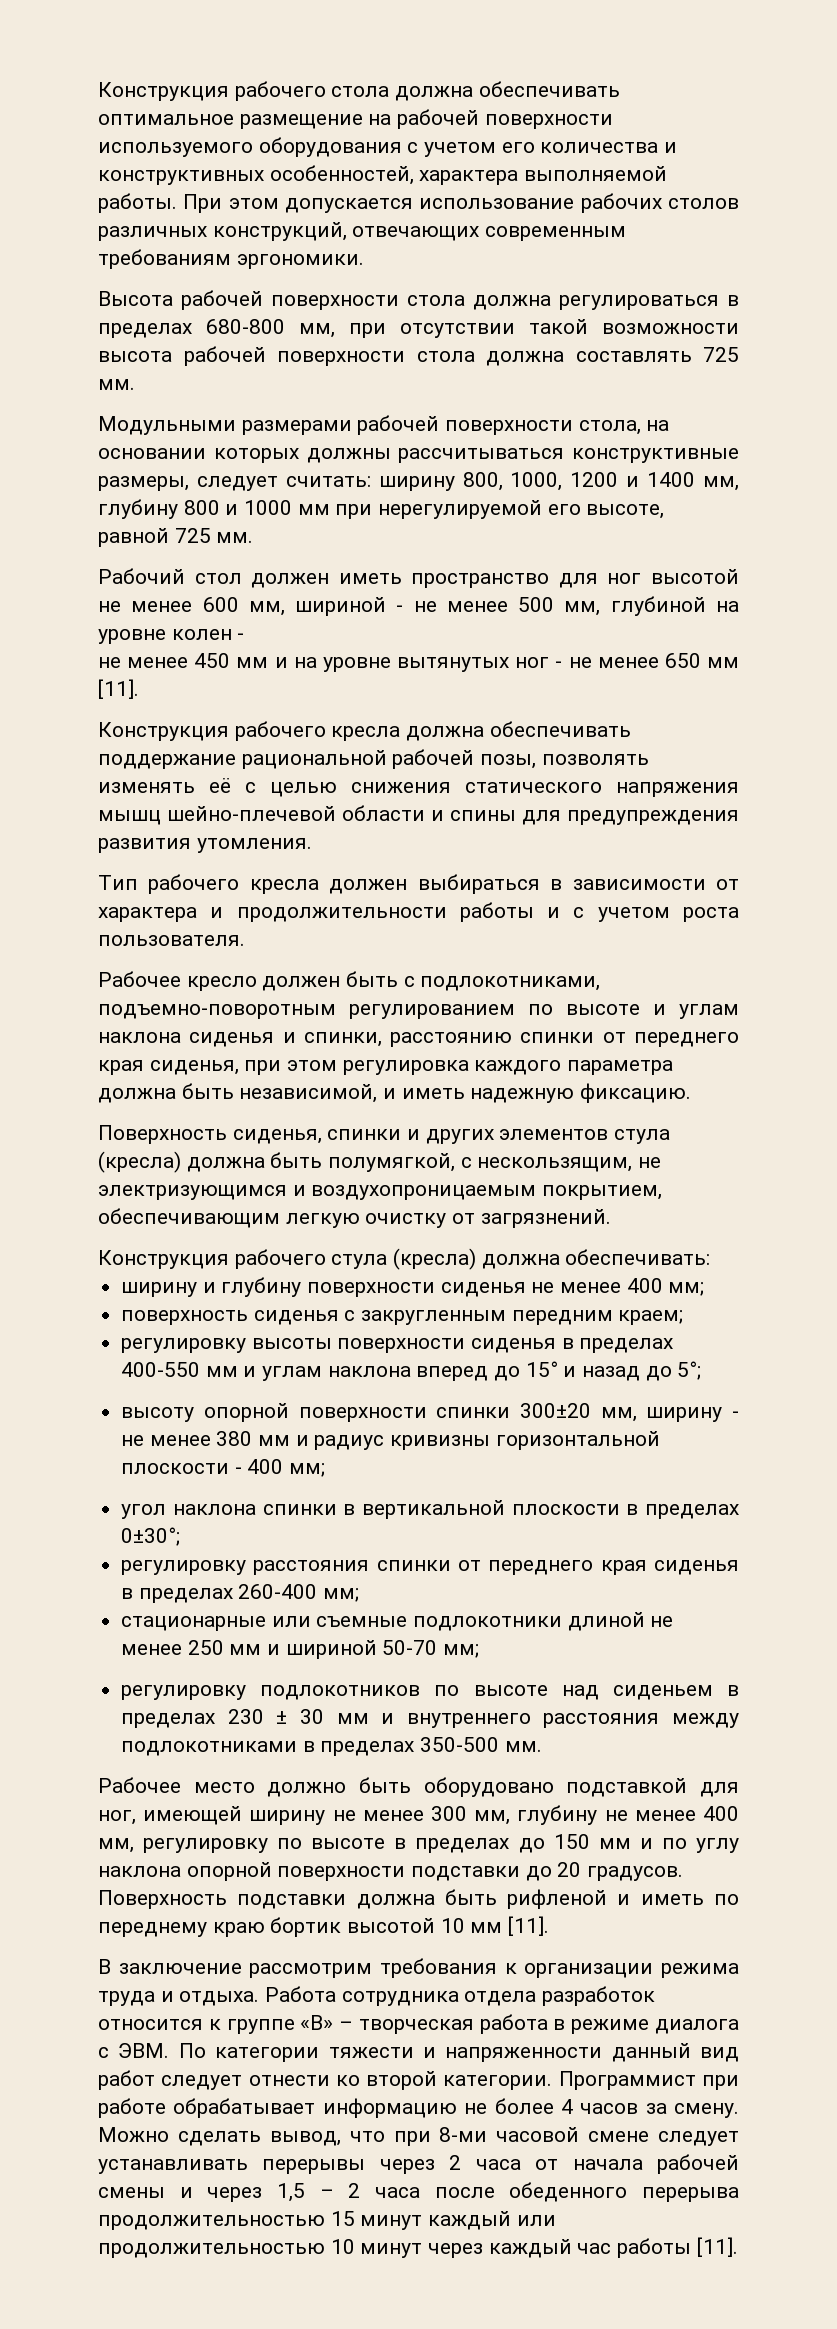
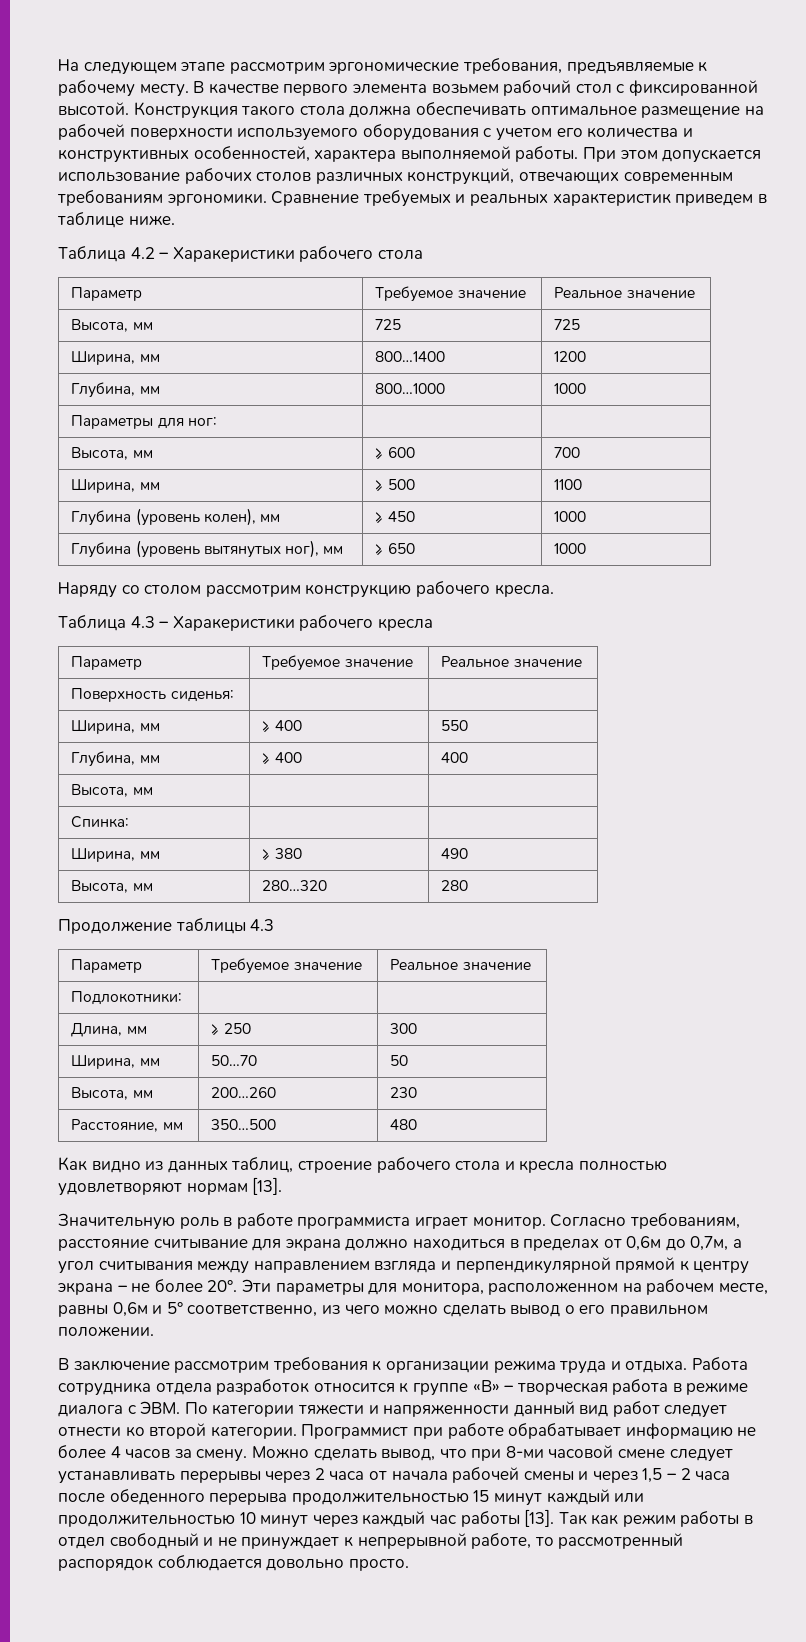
[98,81,326,101] Конструкция рабочего -> [58,58,708,75] [58,80,758,97] [58,102,296,119] На следующем этапе рассмотрим эргономические требования, предъявляемые к рабочему месту. В качестве первого элемента возьмем рабочий стол с фиксированной высотой. Конструкция такого
[98,290,739,310] [98,319,739,338] [98,346,739,366] [98,379,135,390] [98,415,670,435] [98,448,739,463] [98,472,740,491] [98,499,665,519] [98,528,254,547] [98,568,739,588] [98,596,739,616] [98,629,245,644] [98,653,739,672] [98,679,139,699] [98,721,631,741] [98,749,649,769] [98,778,739,797] [98,805,739,825] [98,838,312,853] [98,874,739,894] [98,902,739,922] [98,935,245,946] [98,971,601,991] [98,1004,739,1019] [98,1032,739,1047] [98,1060,674,1075] [98,1083,692,1103] [98,1125,671,1144] [98,1151,662,1173] [98,1185,663,1200] [98,1208,611,1228] [98,1248,711,1270] [121,1277,705,1297] [121,1310,684,1325] [121,1338,674,1353] [121,1361,702,1381] [121,1403,739,1422] [121,1431,660,1450] [121,1459,326,1477] [121,1500,739,1519] [121,1527,181,1546] [121,1560,739,1575] [121,1584,360,1603] [121,1612,674,1631] [121,1640,480,1659] [121,1685,739,1700] [121,1709,739,1728] [121,1737,542,1756] [98,1777,739,1797] [98,1805,739,1825] [98,1834,739,1853] [98,1862,684,1881] [98,1889,739,1909] [98,1916,550,1937] // Высота рабочей поверхности стола должна регулироваться в пределах 680-800 мм, при отсутствии такой возможности высота рабочей поверхности стола должна составлять 725 мм. // Модульными размерами рабочей поверхности стола, на основании которых должны рассчитываться конструктивные размеры, следует считать: ширину 800, 1000, 1200 и 1400 мм, глубину 800 и 1000 мм при нерегулируемой его высоте, равной 725 мм. // Рабочий стол должен иметь пространство для ног высотой не менее 600 мм, шириной - не менее 500 мм, глубиной на уровне колен - // не менее 450 мм и на уровне вытянутых ног - не менее 650 мм [11]. // Конструкция рабочего кресла должна обеспечивать поддержание рациональной рабочей позы, позволять изменять её с целью снижения статического напряжения мышц шейно-плечевой области и спины для предупреждения развития утомления. // Тип рабочего кресла должен выбираться в зависимости от характера и продолжительности работы и с учетом роста пользователя. // Рабочее кресло должен быть с подлокотниками, подъемно-поворотным регулированием по высоте и углам наклона сиденья и спинки, расстоянию спинки от переднего края сиденья, при этом регулировка каждого параметра должна быть независимой, и иметь надежную фиксацию. // Поверхность сиденья, спинки и других элементов стула (кресла) должна быть полумягкой, с нескользящим, не электризующимся и воздухопроницаемым покрытием, обеспечивающим легкую очистку от загрязнений. // Конструкция рабочего стула (кресла) должна обеспечивать: // ширину и глубину поверхности сиденья не менее 400 мм; // поверхность сиденья с закругленным передним краем; // регулировку высоты поверхности сиденья в пределах 400-550 мм и углам наклона вперед до 15° и назад до 5°; // высоту опорной поверхности спинки 300±20 мм, ширину - не менее 380 мм и радиус кривизны горизонтальной плоскости - 400 мм; // угол наклона спинки в вертикальной плоскости в пределах 0±30°; // регулировку расстояния спинки от переднего края сиденья в пределах 260-400 мм; // стационарные или съемные подлокотники длиной не менее 250 мм и шириной 50-70 мм; // регулировку подлокотников по высоте над сиденьем в пределах 230 ± 30 мм и внутреннего расстояния между подлокотниками в пределах 350-500 мм. // Рабочее место должно быть оборудовано подставкой для ног, имеющей ширину не менее 300 мм, глубину не менее 400 мм, регулировку по высоте в пределах до 150 мм и по углу наклона опорной поверхности подставки до 20 градусов. Поверхность подставки должна быть рифленой и иметь по переднему краю бортик высотой 10 мм [11]. -> [271,190,767,207] [57,212,175,228] [58,246,423,262] [71,287,143,301] [375,286,526,302] [554,287,695,299] [71,319,153,332] [375,319,402,330] [554,319,581,330] [71,350,160,365] [375,351,446,362] [554,351,587,362] [71,382,160,398] [375,383,446,394] [554,383,587,394] [71,415,217,429] [71,447,153,460] [375,447,415,460] [554,447,581,458] [71,478,160,493] [375,479,415,492] [554,479,583,490] [71,508,280,526] [375,511,415,524] [554,511,587,522] [71,540,344,558] [375,543,415,556] [554,543,587,554] [58,581,554,598] [58,615,433,631] [71,656,143,670] [262,655,413,671] [441,656,582,668] [71,688,234,702] [71,719,160,734] [262,720,302,733] [441,720,469,731] [71,751,160,767] [262,752,302,765] [441,752,469,763] [71,784,153,797] [71,816,130,828] [71,847,160,862] [262,848,302,861] [441,848,469,859] [71,880,153,893] [262,880,328,891] [441,880,469,891] [58,918,275,934] [71,959,143,973] [211,958,362,974] [390,959,531,971] [71,991,183,1005] [71,1023,147,1037] [211,1023,251,1036] [390,1023,418,1034] [71,1054,160,1069] [211,1055,258,1066] [390,1055,409,1066] [71,1087,153,1100] [211,1087,277,1098] [390,1087,418,1098] [71,1119,183,1132] [211,1119,277,1130] [390,1119,418,1130] [58,1157,667,1173] [58,1177,283,1196] [58,1213,740,1230] [58,1236,743,1251] [58,1257,750,1274] [58,1279,769,1295] [58,1302,709,1317] [58,1326,154,1337] Сравнение требуемых и реальных характеристик приведем в таблице ниже. // Таблица 4.2 – Харакеристики рабочего стола // Параметр | Требуемое значение | Реальное значение // Высота, мм | 725 | 725 // Ширина, мм | 800…1400 | 1200 // Глубина, мм | 800…1000 | 1000 // Параметры для ног: | | // Высота, мм | ≥ 600 | 700 // Ширина, мм | ≥ 500 | 1100 // Глубина (уровень колен), мм | ≥ 450 | 1000 // Глубина (уровень вытянутых ног), мм | ≥ 650 | 1000 // Наряду со столом рассмотрим конструкцию рабочего кресла. // Таблица 4.3 – Харакеристики рабочего кресла // Параметр | Требуемое значение | Реальное значение // Поверхность сиденья: | | // Ширина, мм | ≥ 400 | 550 // Глубина, мм | ≥ 400 | 400 // Высота, мм | | // Спинка: | | // Ширина, мм | ≥ 380 | 490 // Высота, мм | 280…320 | 280 // Продолжение таблицы 4.3 // Параметр | Требуемое значение | Реальное значение // Подлокотники: | | // Длина, мм | ≥ 250 | 300 // Ширина, мм | 50…70 | 50 // Высота, мм | 200…260 | 230 // Расстояние, мм | 350…500 | 480 // Как видно из данных таблиц, строение рабочего стола и кресла полностью удовлетворяют нормам [13]. // Значительную роль в работе программиста играет монитор. Согласно требованиям, расстояние считывание для экрана должно находиться в пределах от 0,6м до 0,7м, а угол считывания между направлением взгляда и перпендикулярной прямой к центру экрана – не более 20°. Эти параметры для монитора, расположенном на рабочем месте, равны 0,6м и 5° соответственно, из чего можно сделать вывод о его правильном положении.
[696,2237,738,2257] [11]. -> [524,1509,754,1527] [58,1533,684,1550] [58,1555,409,1571] [13]. Так как режим работы в отдел свободный и не принуждает к непрерывной работе, то рассмотренный распорядок соблюдается довольно просто.

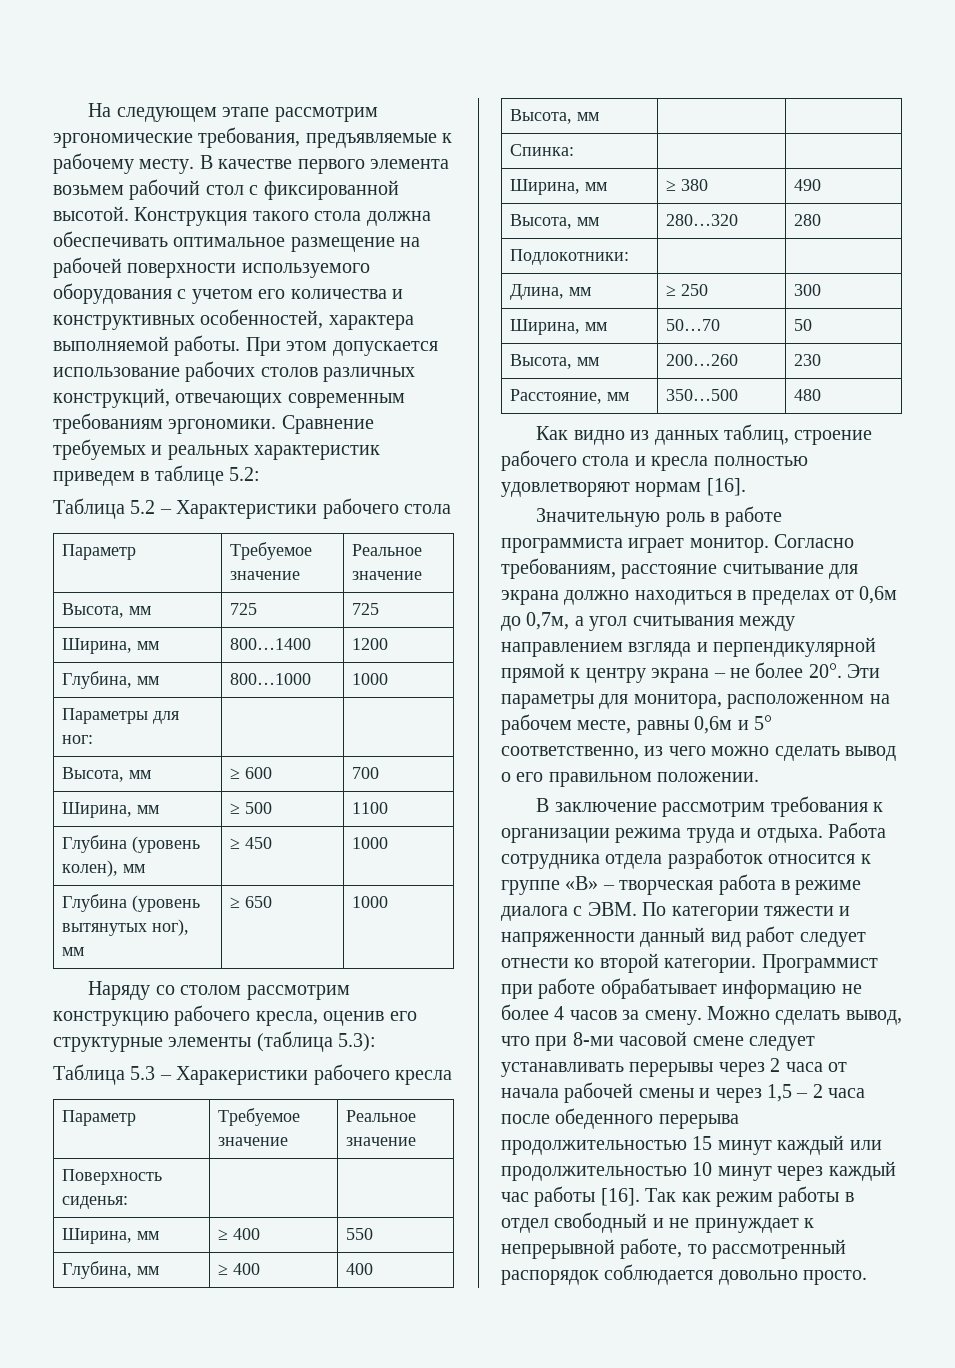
[128,215,175,226] [58,246,295,262] ниже. // Таблица 4.2 – Харакеристики -> [229,467,261,481] [53,498,318,519] 5.2: // Таблица 5.2 – Характеристики
[494,584,554,597] [58,615,155,631] кресла. // Таблица 4.3 -> [255,1011,417,1026] [53,1031,377,1052] [53,1064,156,1085] кресла, оценив его структурные элементы (таблица 5.3): // Таблица 5.3
[58,918,275,934] [71,959,143,973] [211,958,362,974] [390,959,531,971] // Продолжение таблицы 4.3 // Параметр | Требуемое значение | Реальное значение -> (821, 220) none
[252,1177,283,1195] [13]. -> [706,478,746,496] [16].
[524,1509,555,1527] [13]. -> [600,1188,640,1206] [16].

